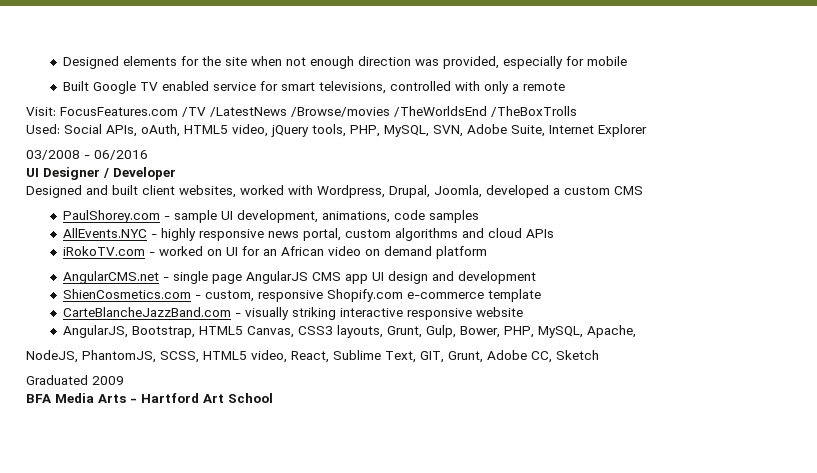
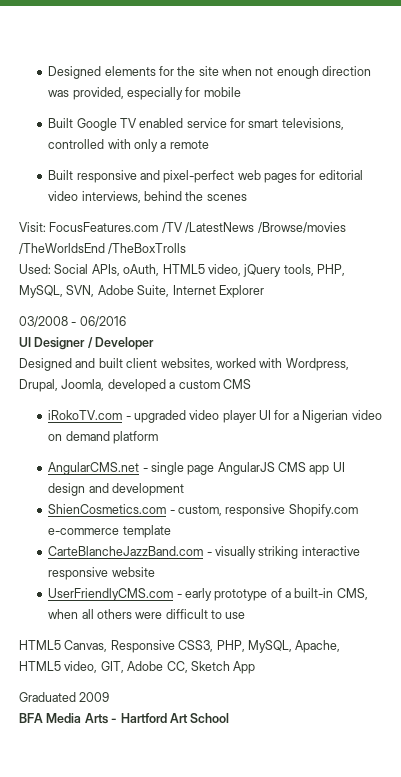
(565, 86) none -> [48,170,363,183] [48,191,247,203] // Built responsive and pixel-perfect web pages for editorial video interviews, behind the scenes
[62,210,479,223] [62,228,554,241] [62,246,324,256] PaulShorey.com - sample UI development, animations, code samples // AllEvents.NYC - highly responsive news portal, custom algorithms and cloud APIs // iRokoTV.com - worked on UI for an African -> [48,410,349,423] iRokoTV.com - upgraded video player UI for a Nigerian
[62,325,636,338] [26,350,483,363] AngularJS, Bootstrap, HTML5 Canvas, CSS3 layouts, Grunt, Gulp, Bower, PHP, MySQL, Apache, // NodeJS, PhantomJS, SCSS, HTML5 video, React, Sublime Text, GIT, Grunt, -> [48,588,368,601] [48,609,246,619] [19,640,341,653] [19,661,124,673] UserFriendlyCMS.com - early prototype of a built-in CMS, when all others were difficult to use // HTML5 Canvas, Responsive CSS3, PHP, MySQL, Apache, HTML5 video, GIT,
(599, 355) none -> [233,661,256,674] App

